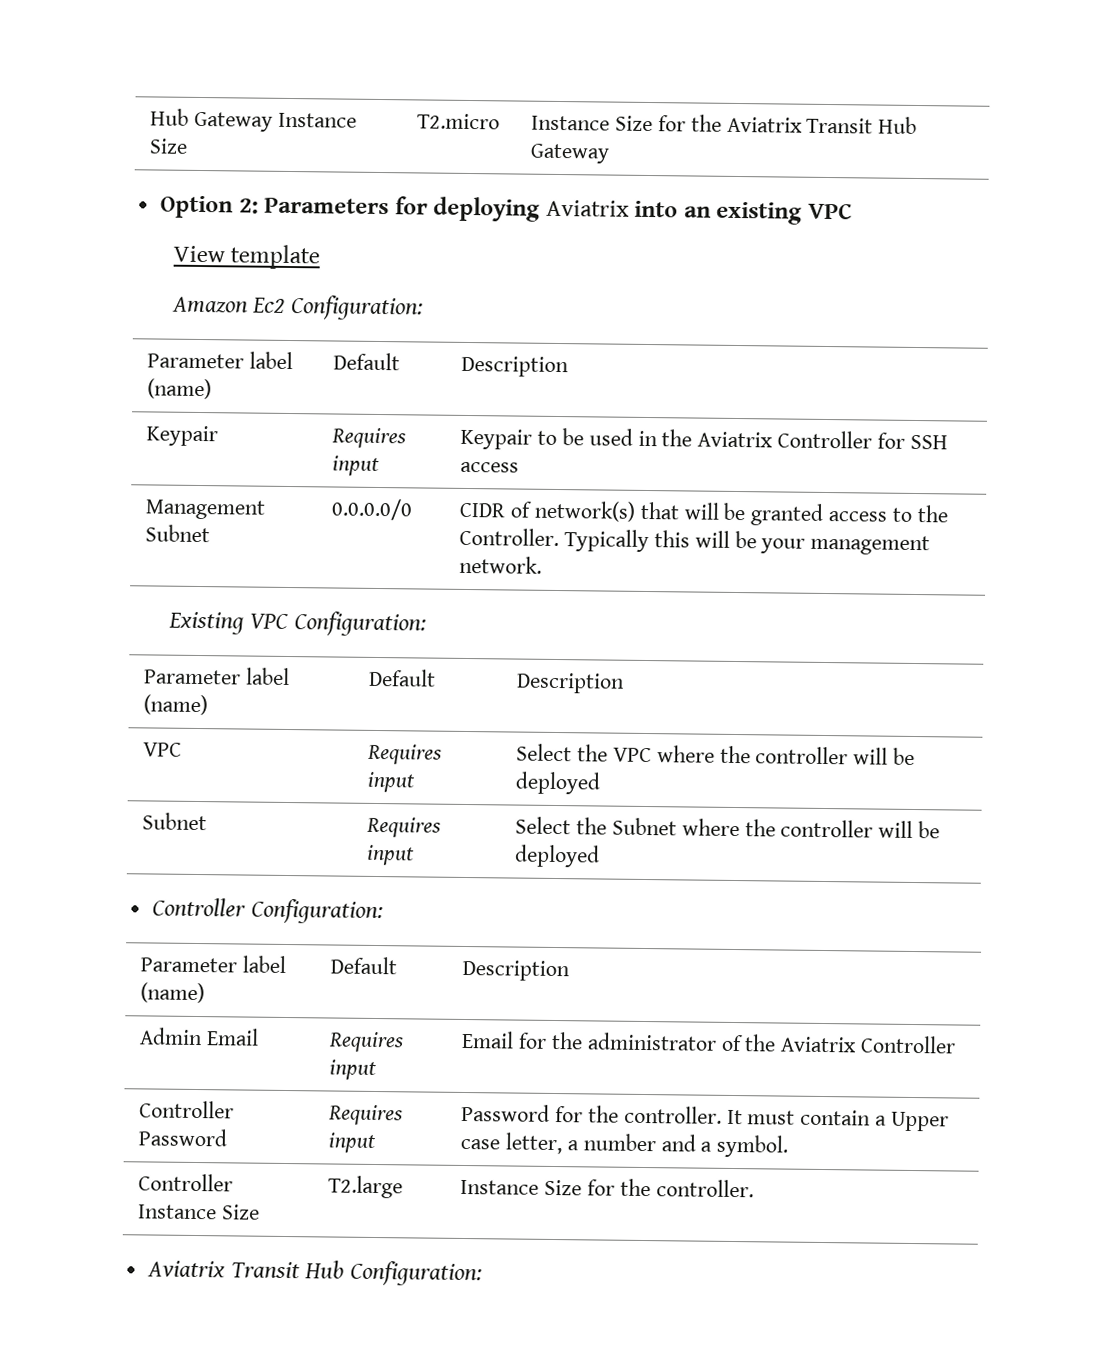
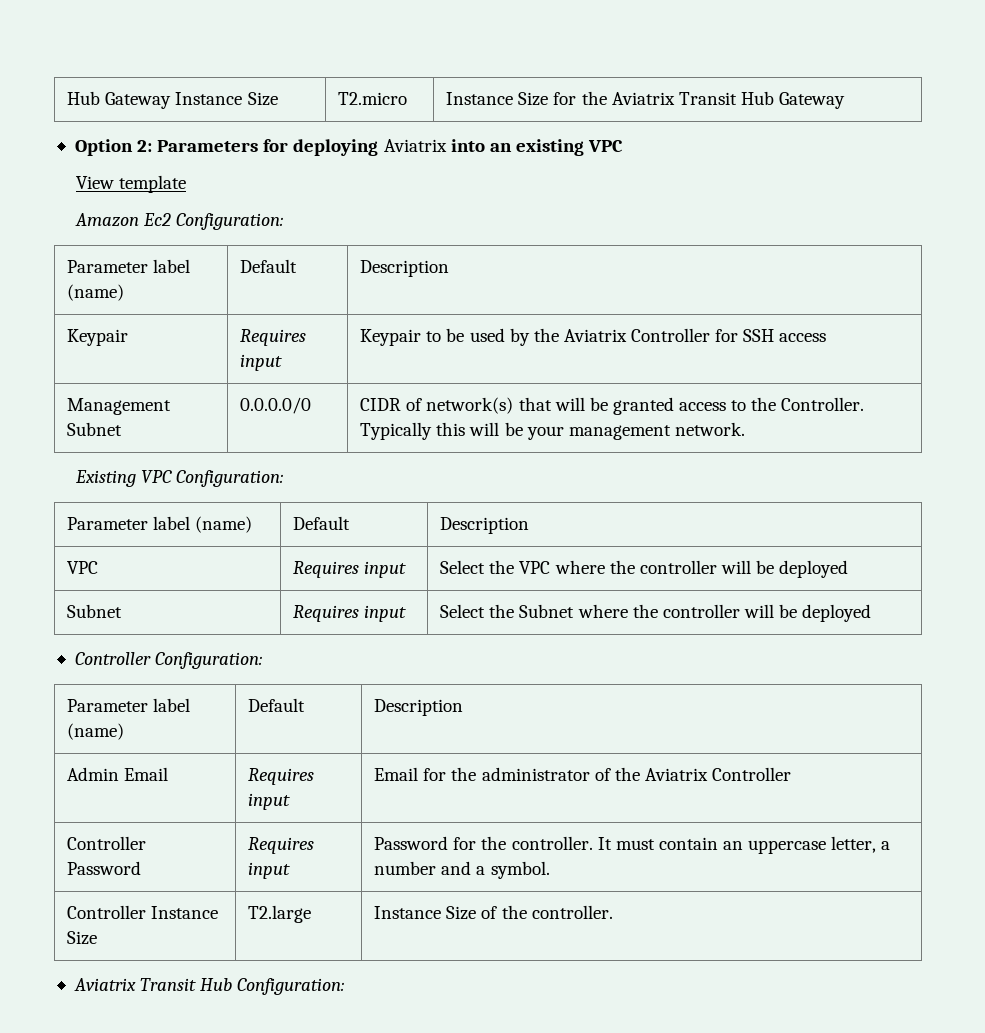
[637,430,658,447] in -> [509,328,530,346] by
[875,1111,949,1132] [460,1138,501,1150] a Upper case -> [723,840,827,854] an uppercase
[587,1179,616,1196] for -> [481,906,498,919] of

